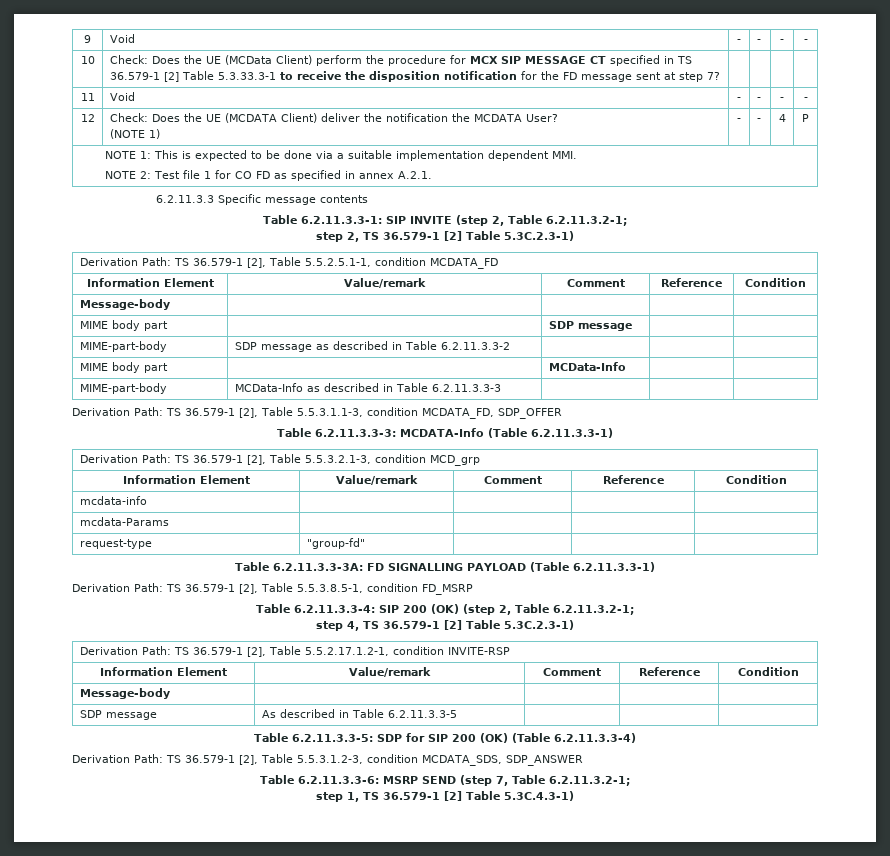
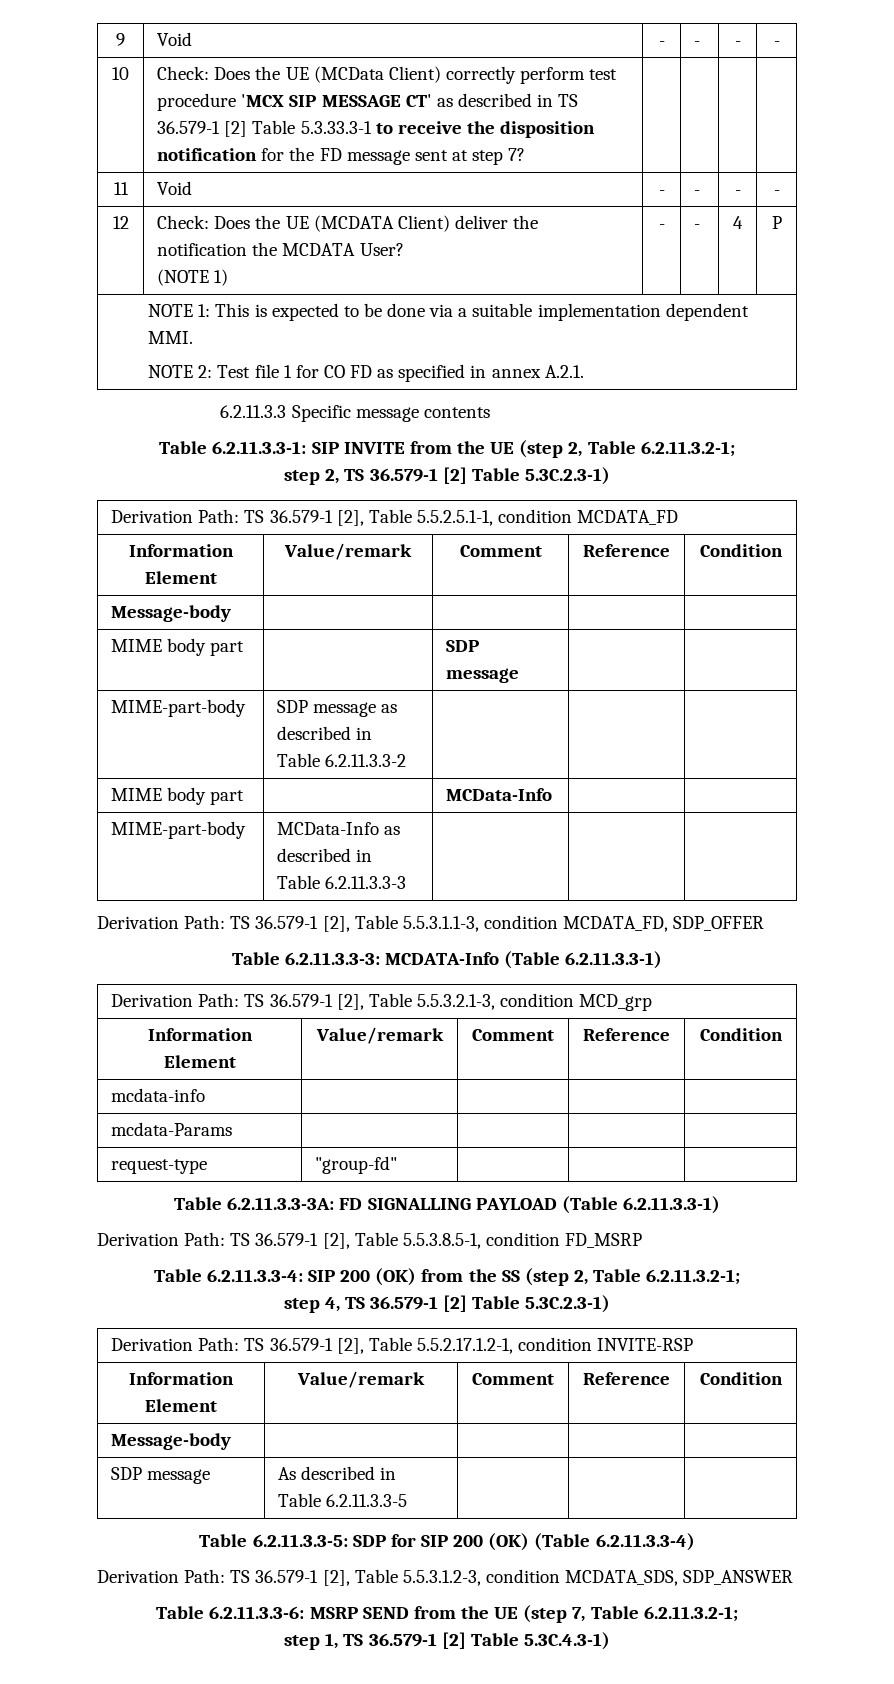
[315,55,660,66] perform the procedure for MCX SIP MESSAGE CT specified -> [445,66,618,84] [157,93,532,111] correctly perform test procedure 'MCX SIP MESSAGE CT' as described
(452, 220) none -> [409,441,515,454] from the UE
(459, 609) none -> [421,1269,520,1282] from the SS
(456, 780) none -> [413,1606,519,1619] from the UE

